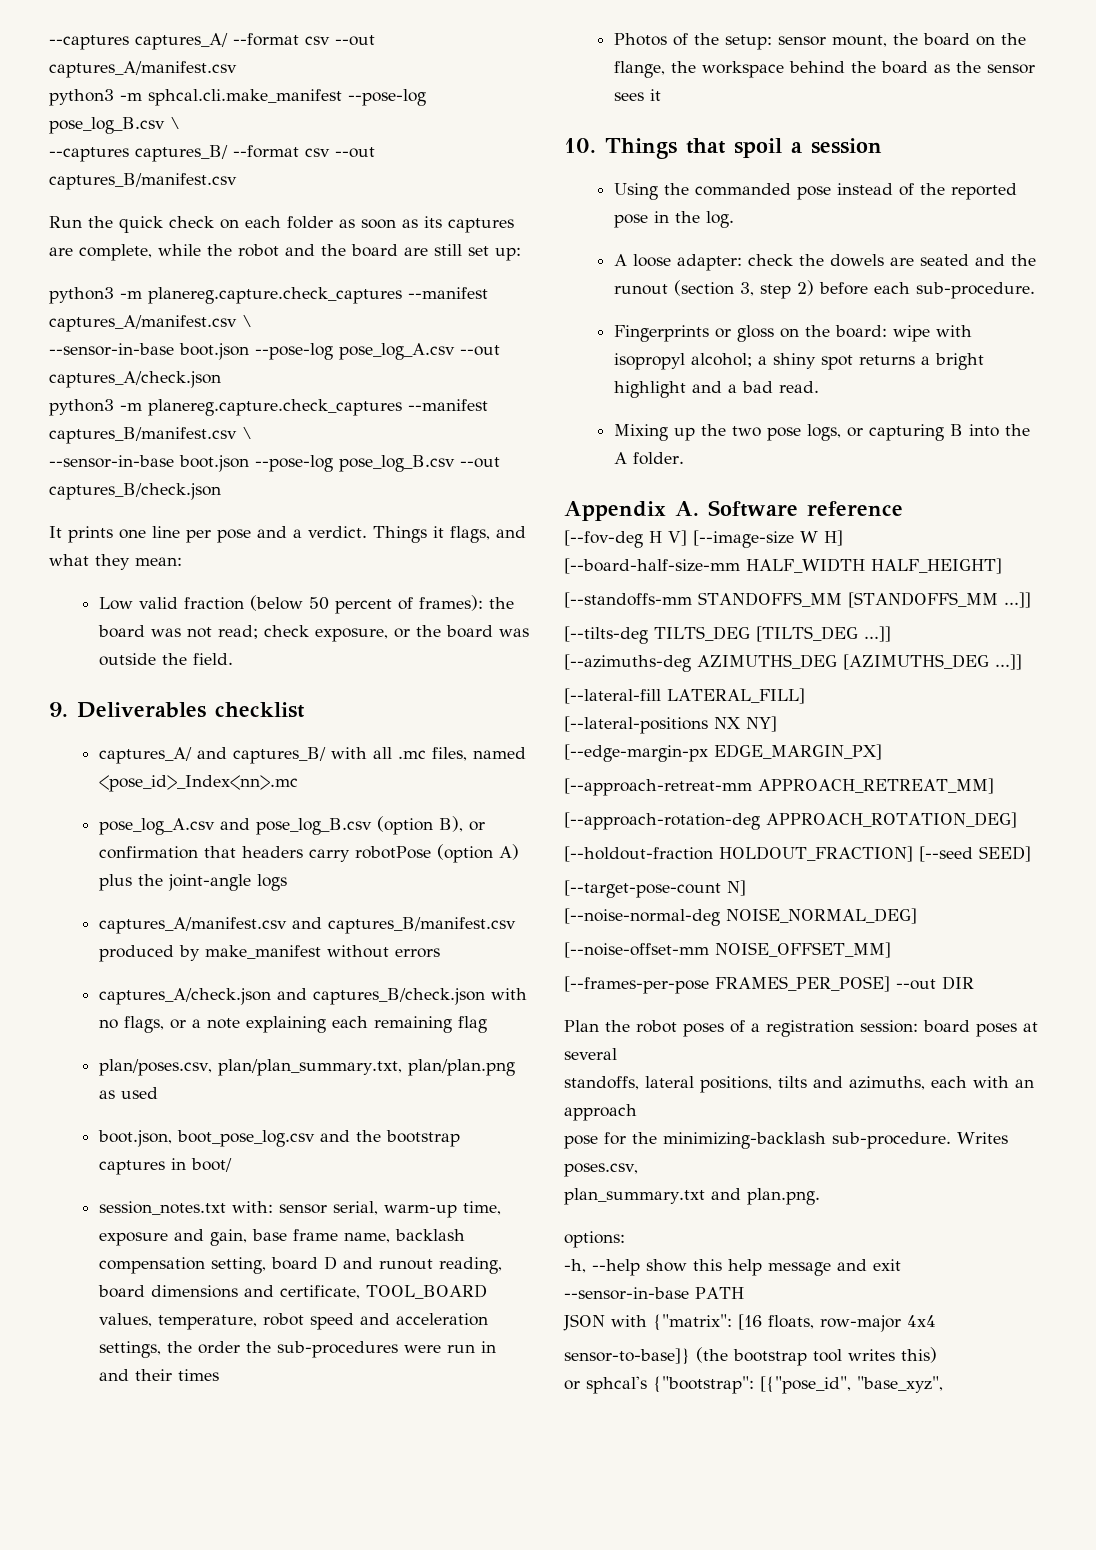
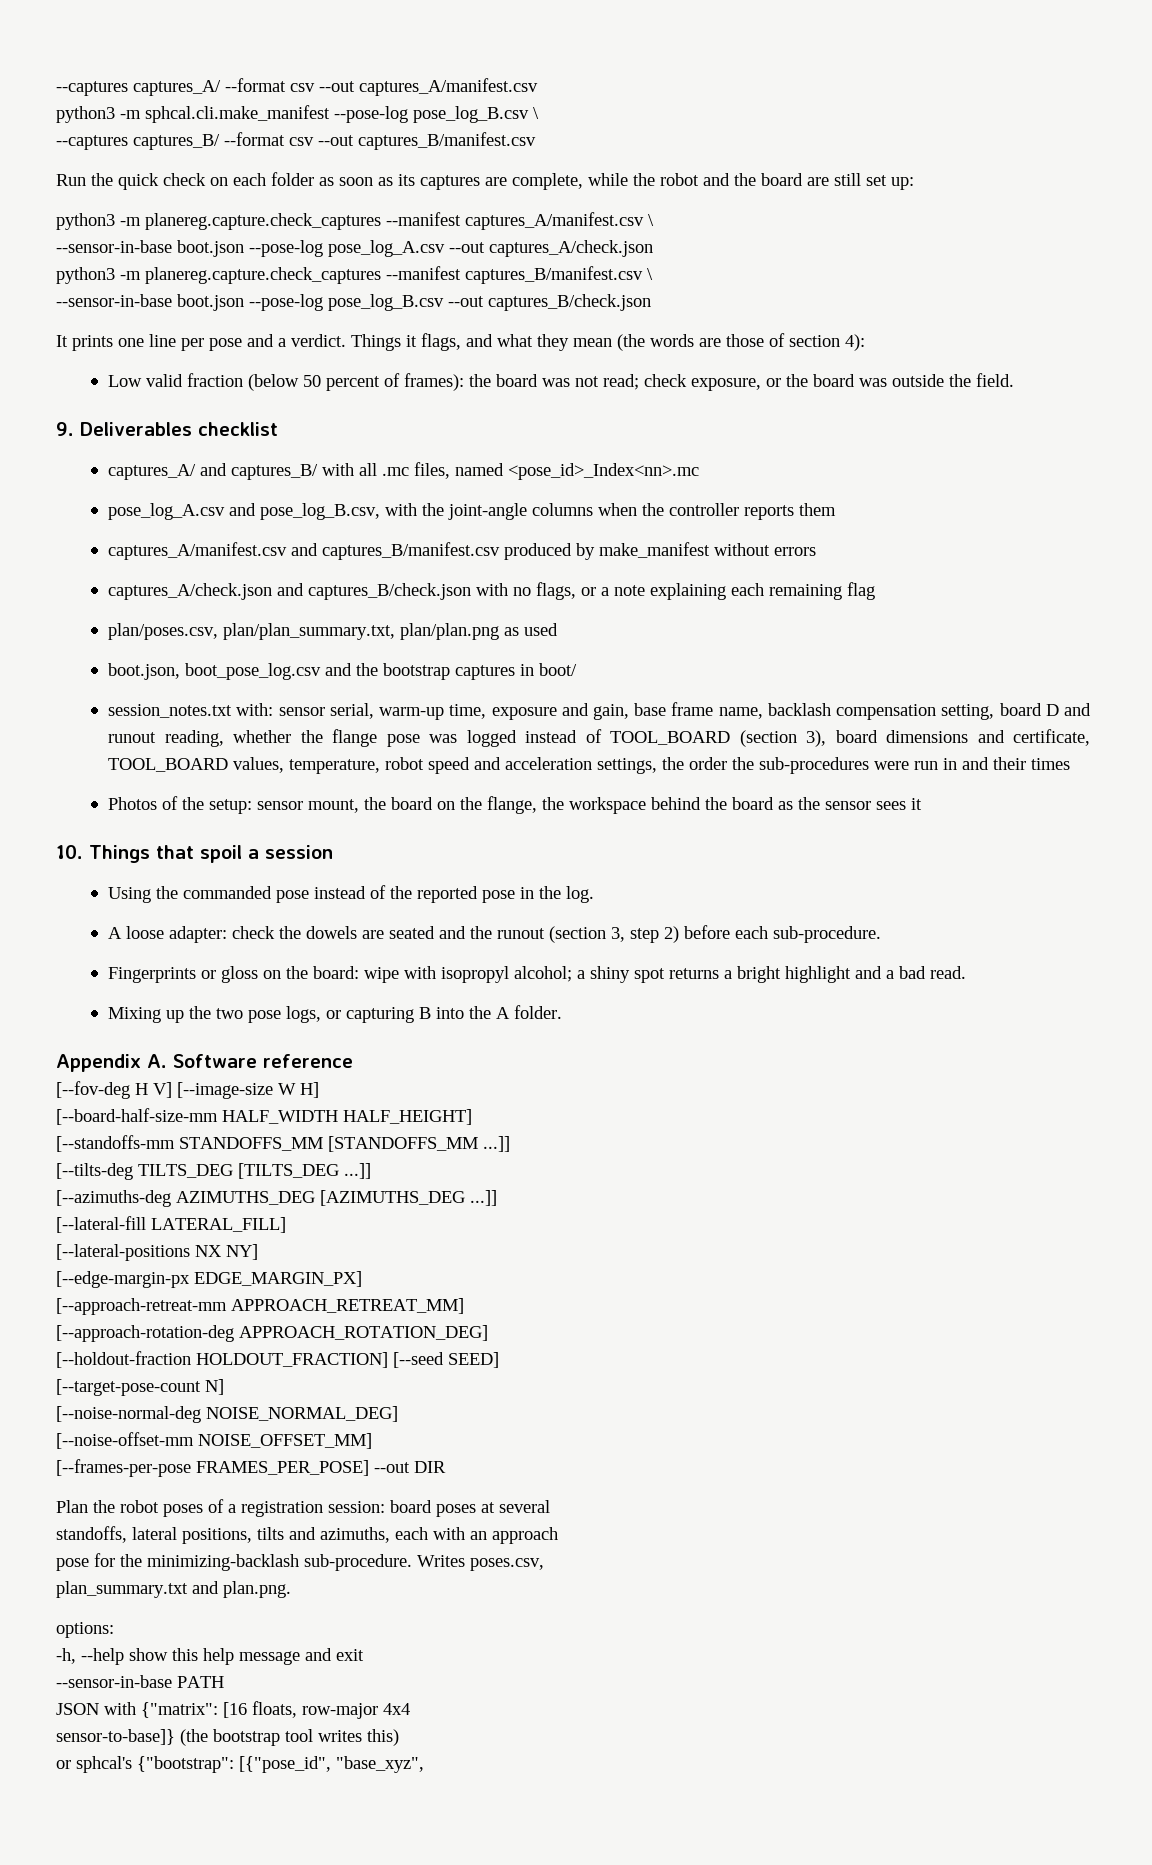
[135,557,182,566] mean: -> [573,333,865,351] mean (the words are those of section 4):
[256,816,486,835] [99,844,520,863] [99,874,288,891] pose_log_B.csv (option B), or confirmation that headers carry robotPose (option A) plus the joint-angle logs -> [260,503,837,520] pose_log_B.csv, with the joint-angle columns when the controller reports them
(503, 1265) none -> [233,729,827,747] whether the flange pose was logged instead of TOOL_BOARD (section 3),

